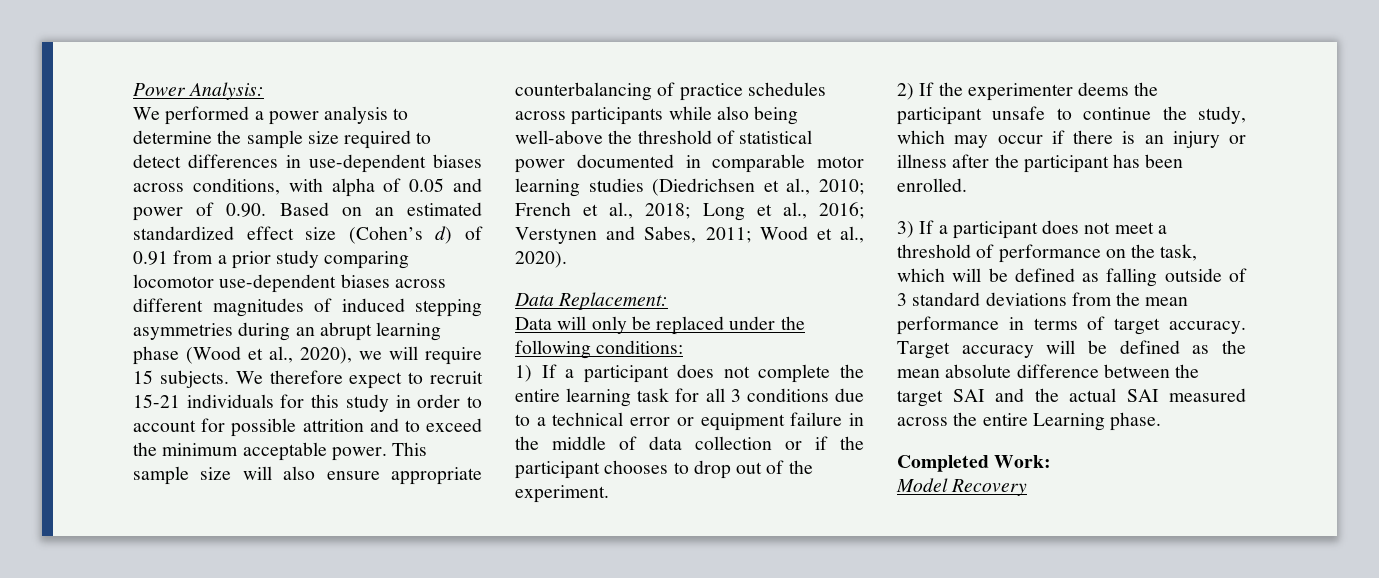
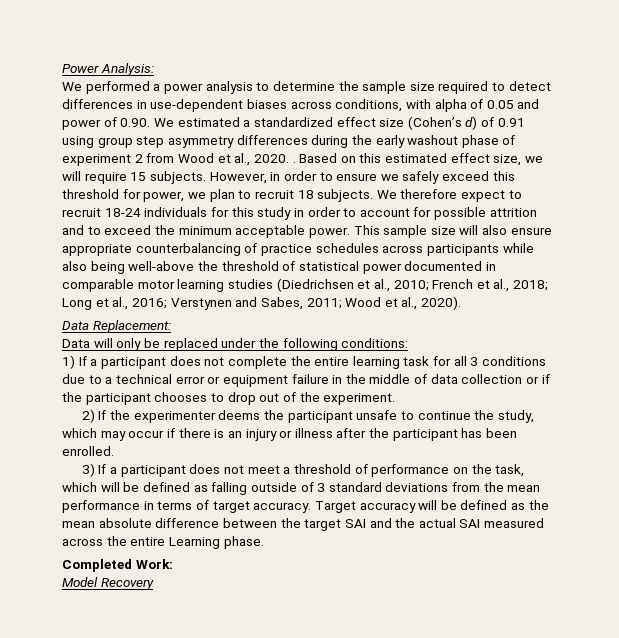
[279,202,482,216] Based on an estimated -> [153,117,251,127] We estimated a
[173,250,410,269] [133,274,446,293] [133,298,482,317] [133,322,442,341] [133,346,352,365] from a prior study comparing locomotor use-dependent biases across different magnitudes of induced stepping asymmetries during an abrupt learning phase (Wood et al., 2020), -> [62,135,516,148] [62,153,522,166] using group step asymmetry differences during the early washout phase of experiment 2 from Wood et al., 2020. . Based on this estimated effect size,
(229, 379) none -> [209,171,515,184] [62,189,374,202] However, in order to ensure we safely exceed this threshold for power, we plan to recruit 18 subjects.
[133,394,180,408] 15-21 -> [104,208,141,217] 18-24

